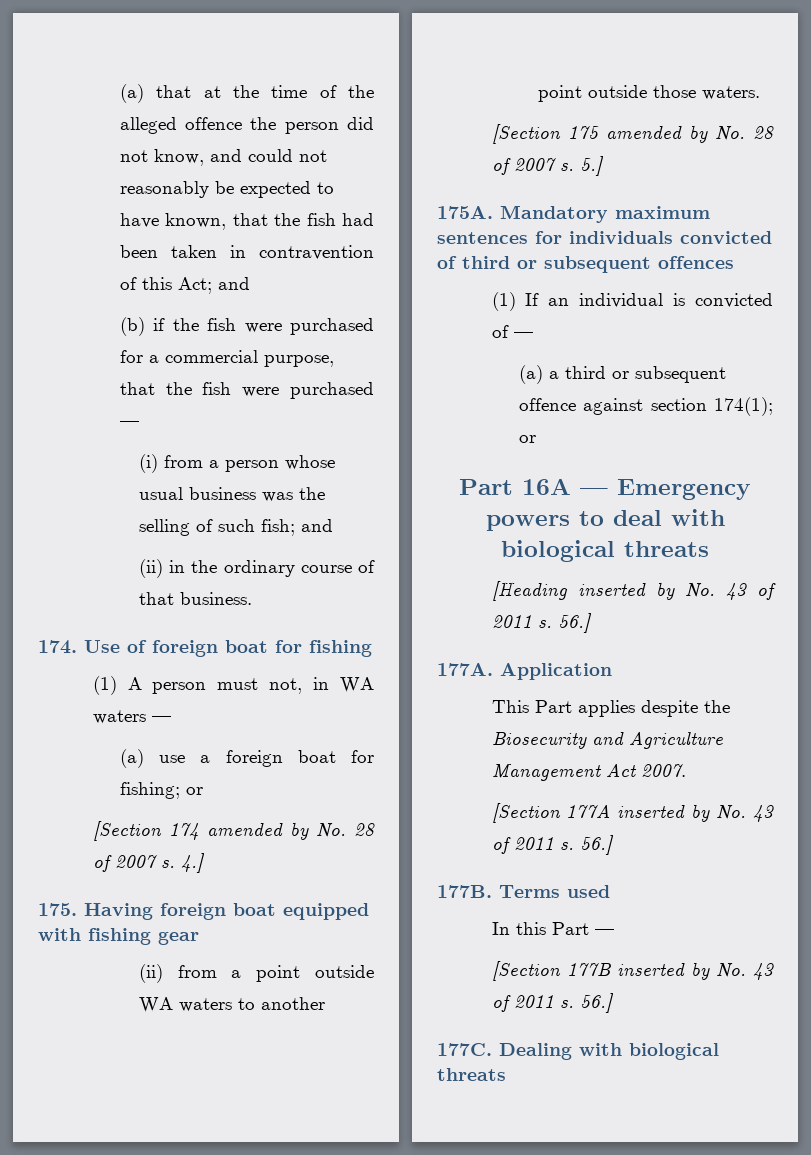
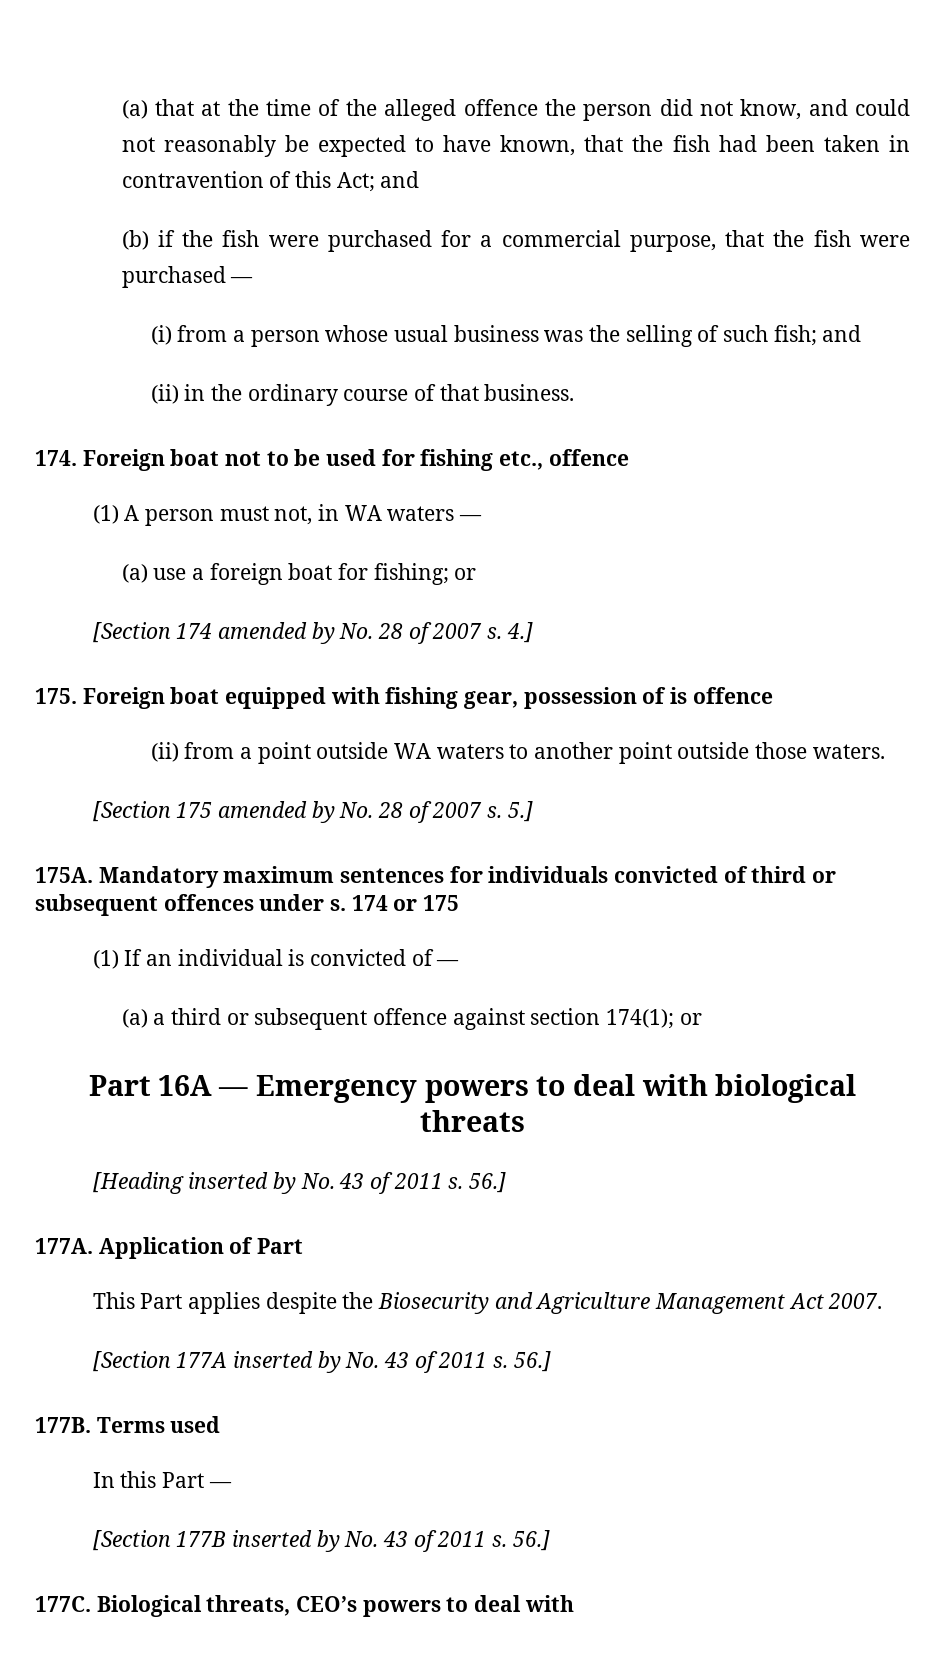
[84,640,268,657] Use of foreign boat -> [82,449,377,471] Foreign boat not to be used
(372, 648) none -> [499,449,629,470] etc., offence
[84,903,226,920] Having foreign -> [82,687,165,709] Foreign
[158,931,199,945] gear -> [464,687,773,709] gear, possession of is offence
(734, 262) none -> [259,894,460,911] under s. 174 or 175
(612, 671) none -> [229,1237,304,1254] of Part
[499,1043,719,1060] [437,1068,506,1081] Dealing with biological threats -> [96,1595,574,1617] Biological threats, CEO’s powers to deal with

